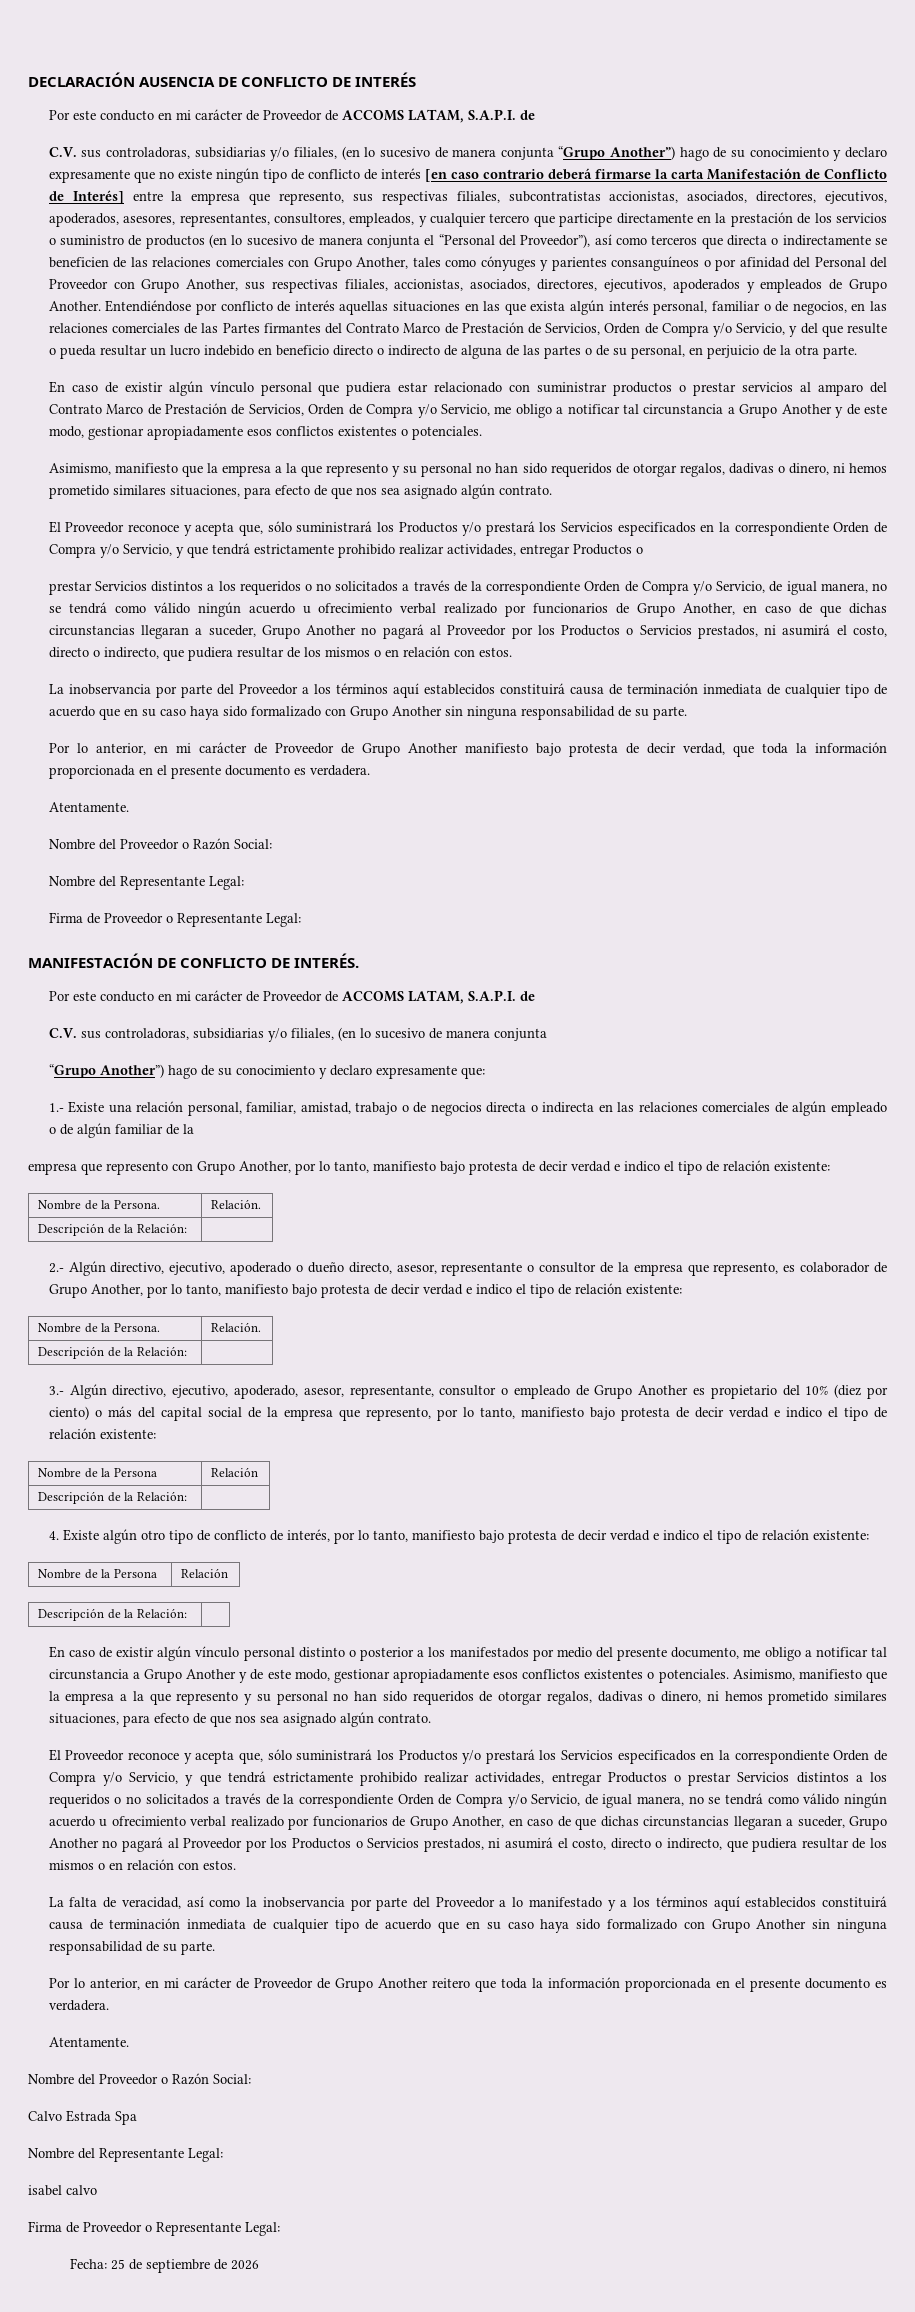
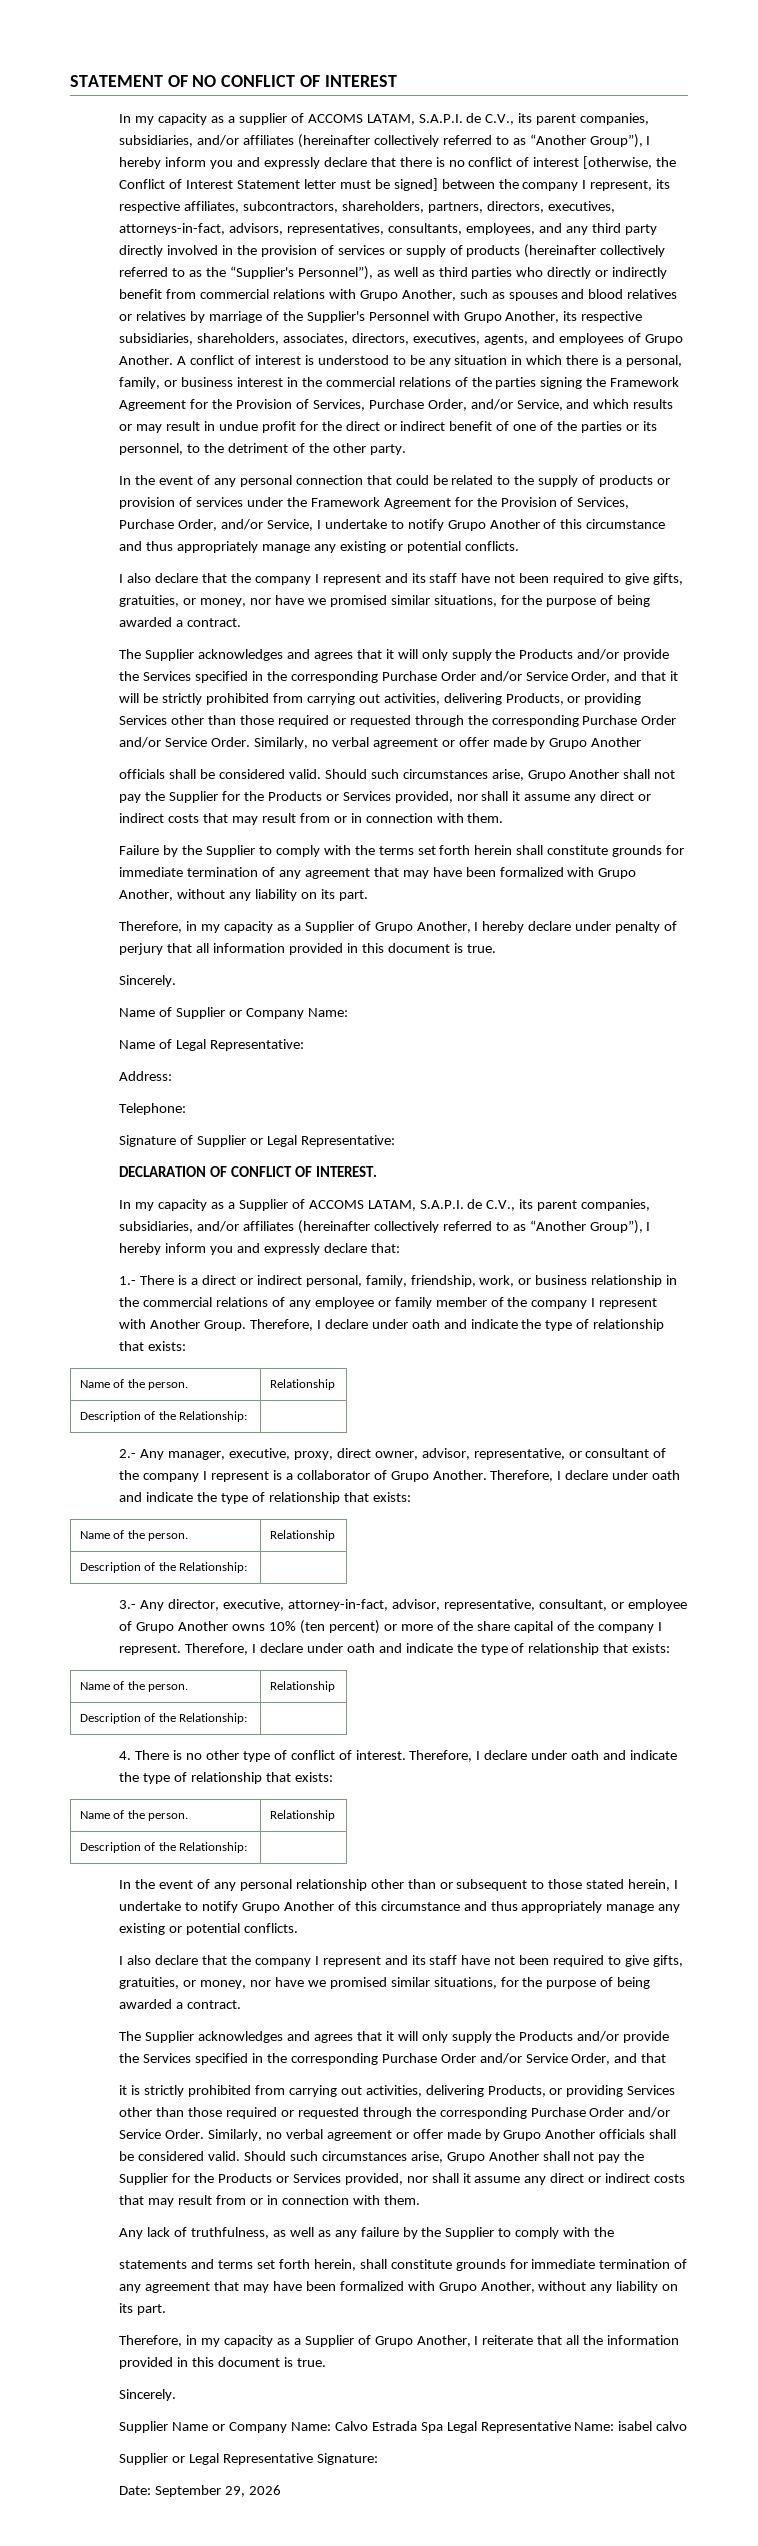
[28,72,417,87] [48,109,535,123] [48,146,887,161] [48,168,887,183] [48,190,887,205] [48,212,887,227] [48,234,887,249] [48,256,888,271] [48,279,887,293] [48,300,887,315] [48,322,888,337] [48,345,857,359] [48,381,887,396] [48,403,888,418] [48,426,482,440] [48,463,887,477] [48,484,552,499] [48,521,887,536] [48,543,643,558] [48,580,888,595] [48,602,887,617] [48,624,888,639] [48,646,512,661] [48,683,887,698] [48,706,687,720] [48,742,887,757] [48,765,370,779] [48,802,129,812] [48,838,272,850] [48,876,244,890] [48,912,301,927] [28,953,360,968] [48,990,535,1004] [48,1027,547,1042] [48,1064,485,1079] [48,1101,887,1116] [48,1123,194,1138] [28,1160,830,1175] [38,1200,160,1210] [211,1199,262,1209] [38,1223,187,1236] [48,1261,887,1276] [48,1283,682,1298] [38,1323,160,1333] [211,1322,262,1332] [38,1346,187,1359] [48,1384,889,1399] [48,1406,887,1421] [48,1428,156,1439] [38,1468,157,1478] [211,1467,259,1477] [38,1491,187,1504] [48,1529,869,1544] [38,1569,157,1579] [181,1568,229,1578] [38,1608,187,1621] [48,1646,887,1661] [48,1669,887,1683] [48,1691,887,1705] [48,1712,431,1727] [48,1749,887,1764] [48,1771,888,1786] [48,1793,887,1808] [48,1816,888,1830] [48,1837,887,1852] [48,1859,236,1870] [48,1896,887,1911] [48,1918,888,1933] [48,1941,215,1955] [48,1977,888,1992] [48,2000,109,2011] [48,2037,129,2047] [28,2073,251,2085] [28,2110,137,2125] [28,2148,223,2162] [28,2185,97,2196] [28,2221,280,2236] [69,2258,227,2273] DECLARACIÓN AUSENCIA DE CONFLICTO DE INTERÉS // Por este conducto en mi carácter de Proveedor de ACCOMS LATAM, S.A.P.I. de // C.V. sus controladoras, subsidiarias y/o filiales, (en lo sucesivo de manera conjunta “Grupo Another”) hago de su conocimiento y declaro expresamente que no existe ningún tipo de conflicto de interés [en caso contrario deberá firmarse la carta Manifestación de Conflicto de Interés] entre la empresa que represento, sus respectivas filiales, subcontratistas accionistas, asociados, directores, ejecutivos, apoderados, asesores, representantes, consultores, empleados, y cualquier tercero que participe directamente en la prestación de los servicios o suministro de productos (en lo sucesivo de manera conjunta el “Personal del Proveedor”), así como terceros que directa o indirectamente se beneficien de las relaciones comerciales con Grupo Another, tales como cónyuges y parientes consanguíneos o por afinidad del Personal del Proveedor con Grupo Another, sus respectivas filiales, accionistas, asociados, directores, ejecutivos, apoderados y empleados de Grupo Another. Entendiéndose por conflicto de interés aquellas situaciones en las que exista algún interés personal, familiar o de negocios, en las relaciones comerciales de las Partes firmantes del Contrato Marco de Prestación de Servicios, Orden de Compra y/o Servicio, y del que resulte o pueda resultar un lucro indebido en beneficio directo o indirecto de alguna de las partes o de su personal, en perjuicio de la otra parte. // En caso de existir algún vínculo personal que pudiera estar relacionado con suministrar productos o prestar servicios al amparo del Contrato Marco de Prestación de Servicios, Orden de Compra y/o Servicio, me obligo a notificar tal circunstancia a Grupo Another y de este modo, gestionar apropiadamente esos conflictos existentes o potenciales. // Asimismo, manifiesto que la empresa a la que represento y su personal no han sido requeridos de otorgar regalos, dadivas o dinero, ni hemos prometido similares situaciones, para efecto de que nos sea asignado algún contrato. // El Proveedor reconoce y acepta que, sólo suministrará los Productos y/o prestará los Servicios especificados en la correspondiente Orden de Compra y/o Servicio, y que tendrá estrictamente prohibido realizar actividades, entregar Productos o // prestar Servicios distintos a los requeridos o no solicitados a través de la correspondiente Orden de Compra y/o Servicio, de igual manera, no se tendrá como válido ningún acuerdo u ofrecimiento verbal realizado por funcionarios de Grupo Another, en caso de que dichas circunstancias llegaran a suceder, Grupo Another no pagará al Proveedor por los Productos o Servicios prestados, ni asumirá el costo, directo o indirecto, que pudiera resultar de los mismos o en relación con estos. // La inobservancia por parte del Proveedor a los términos aquí establecidos constituirá causa de terminación inmediata de cualquier tipo de acuerdo que en su caso haya sido formalizado con Grupo Another sin ninguna responsabilidad de su parte. // Por lo anterior, en mi carácter de Proveedor de Grupo Another manifiesto bajo protesta de decir verdad, que toda la información proporcionada en el presente documento es verdadera. // Atentamente. // Nombre del Proveedor o Razón Social: // Nombre del Representante Legal: // Firma de Proveedor o Representante Legal: // MANIFESTACIÓN DE CONFLICTO DE INTERÉS. // Por este conducto en mi carácter de Proveedor de ACCOMS LATAM, S.A.P.I. de // C.V. sus controladoras, subsidiarias y/o filiales, (en lo sucesivo de manera conjunta // “Grupo Another”) hago de su conocimiento y declaro expresamente que: // 1.- Existe una relación personal, familiar, amistad, trabajo o de negocios directa o indirecta en las relaciones comerciales de algún empleado o de algún familiar de la // empresa que represento con Grupo Another, por lo tanto, manifiesto bajo protesta de decir verdad e indico el tipo de relación existente: // Nombre de la Persona. | Relación. // Descripción de la Relación: | // 2.- Algún directivo, ejecutivo, apoderado o dueño directo, asesor, representante o consultor de la empresa que represento, es colaborador de Grupo Another, por lo tanto, manifiesto bajo protesta de decir verdad e indico el tipo de relación existente: // Nombre de la Persona. | Relación. // Descripción de la Relación: | // 3.- Algún directivo, ejecutivo, apoderado, asesor, representante, consultor o empleado de Grupo Another es propietario del 10% (diez por ciento) o más del capital social de la empresa que represento, por lo tanto, manifiesto bajo protesta de decir verdad e indico el tipo de relación existente: // Nombre de la Persona | Relación // Descripción de la Relación: | // 4. Existe algún otro tipo de conflicto de interés, por lo tanto, manifiesto bajo protesta de decir verdad e indico el tipo de relación existente: // Nombre de la Persona | Relación // Descripción de la Relación: | // En caso de existir algún vínculo personal distinto o posterior a los manifestados por medio del presente documento, me obligo a notificar tal circunstancia a Grupo Another y de este modo, gestionar apropiadamente esos conflictos existentes o potenciales. Asimismo, manifiesto que la empresa a la que represento y su personal no han sido requeridos de otorgar regalos, dadivas o dinero, ni hemos prometido similares situaciones, para efecto de que nos sea asignado algún contrato. // El Proveedor reconoce y acepta que, sólo suministrará los Productos y/o prestará los Servicios especificados en la correspondiente Orden de Compra y/o Servicio, y que tendrá estrictamente prohibido realizar actividades, entregar Productos o prestar Servicios distintos a los requeridos o no solicitados a través de la correspondiente Orden de Compra y/o Servicio, de igual manera, no se tendrá como válido ningún acuerdo u ofrecimiento verbal realizado por funcionarios de Grupo Another, en caso de que dichas circunstancias llegaran a suceder, Grupo Another no pagará al Proveedor por los Productos o Servicios prestados, ni asumirá el costo, directo o indirecto, que pudiera resultar de los mismos o en relación con estos. // La falta de veracidad, así como la inobservancia por parte del Proveedor a lo manifestado y a los términos aquí establecidos constituirá causa de terminación inmediata de cualquier tipo de acuerdo que en su caso haya sido formalizado con Grupo Another sin ninguna responsabilidad de su parte. // Por lo anterior, en mi carácter de Proveedor de Grupo Another reitero que toda la información proporcionada en el presente documento es verdadera. // Atentamente. // Nombre del Proveedor o Razón Social: // Calvo Estrada Spa // Nombre del Representante Legal: // isabel calvo // Firma de Proveedor o Representante Legal: // Fecha: 25 de septiembre de -> [70,75,397,87] [119,113,650,125] [119,134,651,148] [119,156,677,169] [119,178,671,191] [119,201,615,213] [119,223,657,235] [119,244,666,258] [119,266,668,280] [119,289,678,301] [119,311,643,323] [119,333,683,345] [119,355,682,367] [119,377,680,389] [119,399,674,411] [119,421,657,433] [119,443,406,455] [119,475,670,487] [119,497,630,509] [119,519,666,531] [119,541,519,553] [119,573,683,585] [119,595,651,607] [119,617,242,627] [119,649,670,661] [119,671,679,683] [119,693,642,705] [119,715,677,727] [119,737,642,749] [119,769,676,781] [119,791,652,803] [119,813,504,825] [119,845,685,857] [119,867,637,879] [119,889,368,901] [119,921,678,933] [119,943,496,955] [119,975,177,987] [119,1007,348,1019] [119,1039,305,1051] [119,1071,173,1081] [119,1103,187,1115] [119,1135,395,1147] [119,1166,377,1177] [119,1199,651,1211] [119,1220,651,1234] [119,1243,400,1255] [119,1275,678,1287] [119,1297,658,1309] [119,1319,665,1331] [119,1341,187,1351] [79,1379,189,1390] [269,1379,335,1390] [79,1411,248,1422] [119,1448,667,1460] [119,1470,681,1482] [119,1492,411,1504] [79,1530,189,1541] [269,1530,335,1541] [79,1562,248,1573] [119,1599,687,1611] [119,1620,662,1634] [119,1643,671,1655] [79,1681,189,1692] [269,1681,335,1692] [79,1713,248,1724] [119,1750,677,1762] [119,1772,333,1784] [79,1810,189,1821] [269,1810,335,1821] [79,1842,248,1853] [119,1879,679,1891] [119,1901,681,1913] [119,1923,299,1935] [119,1955,683,1967] [119,1977,651,1989] [119,1999,242,2009] [119,2031,670,2043] [119,2053,667,2065] [119,2085,676,2097] [119,2107,671,2119] [119,2129,677,2141] [119,2151,645,2163] [119,2173,686,2185] [119,2195,420,2207] [119,2227,615,2239] [119,2259,688,2271] [119,2281,679,2293] [119,2303,167,2315] [119,2335,680,2347] [119,2357,326,2369] [119,2389,177,2401] [119,2421,688,2433] [119,2453,378,2465] [119,2485,246,2497] STATEMENT OF NO CONFLICT OF INTEREST // In my capacity as a supplier of ACCOMS LATAM, S.A.P.I. de C.V., its parent companies, subsidiaries, and/or affiliates (hereinafter collectively referred to as “Another Group”), I hereby inform you and expressly declare that there is no conflict of interest [otherwise, the Conflict of Interest Statement letter must be signed] between the company I represent, its respective affiliates, subcontractors, shareholders, partners, directors, executives, attorneys-in-fact, advisors, representatives, consultants, employees, and any third party directly involved in the provision of services or supply of products (hereinafter collectively referred to as the “Supplier's Personnel”), as well as third parties who directly or indirectly benefit from commercial relations with Grupo Another, such as spouses and blood relatives or relatives by marriage of the Supplier's Personnel with Grupo Another, its respective subsidiaries, shareholders, associates, directors, executives, agents, and employees of Grupo Another. A conflict of interest is understood to be any situation in which there is a personal, family, or business interest in the commercial relations of the parties signing the Framework Agreement for the Provision of Services, Purchase Order, and/or Service, and which results or may result in undue profit for the direct or indirect benefit of one of the parties or its personnel, to the detriment of the other party. // In the event of any personal connection that could be related to the supply of products or provision of services under the Framework Agreement for the Provision of Services, Purchase Order, and/or Service, I undertake to notify Grupo Another of this circumstance and thus appropriately manage any existing or potential conflicts. // I also declare that the company I represent and its staff have not been required to give gifts, gratuities, or money, nor have we promised similar situations, for the purpose of being awarded a contract. // The Supplier acknowledges and agrees that it will only supply the Products and/or provide the Services specified in the corresponding Purchase Order and/or Service Order, and that it will be strictly prohibited from carrying out activities, delivering Products, or providing Services other than those required or requested through the corresponding Purchase Order and/or Service Order. Similarly, no verbal agreement or offer made by Grupo Another // officials shall be considered valid. Should such circumstances arise, Grupo Another shall not pay the Supplier for the Products or Services provided, nor shall it assume any direct or indirect costs that may result from or in connection with them. // Failure by the Supplier to comply with the terms set forth herein shall constitute grounds for immediate termination of any agreement that may have been formalized with Grupo Another, without any liability on its part. // Therefore, in my capacity as a Supplier of Grupo Another, I hereby declare under penalty of perjury that all information provided in this document is true. // Sincerely. // Name of Supplier or Company Name: // Name of Legal Representative: // Address: // Telephone: // Signature of Supplier or Legal Representative: // DECLARATION OF CONFLICT OF INTEREST. // In my capacity as a Supplier of ACCOMS LATAM, S.A.P.I. de C.V., its parent companies, subsidiaries, and/or affiliates (hereinafter collectively referred to as “Another Group”), I hereby inform you and expressly declare that: // 1.- There is a direct or indirect personal, family, friendship, work, or business relationship in the commercial relations of any employee or family member of the company I represent with Another Group. Therefore, I declare under oath and indicate the type of relationship that exists: // Name of the person. | Relationship // Description of the Relationship: | // 2.- Any manager, executive, proxy, direct owner, advisor, representative, or consultant of the company I represent is a collaborator of Grupo Another. Therefore, I declare under oath and indicate the type of relationship that exists: // Name of the person. | Relationship // Description of the Relationship: | // 3.- Any director, executive, attorney-in-fact, advisor, representative, consultant, or employee of Grupo Another owns 10% (ten percent) or more of the share capital of the company I represent. Therefore, I declare under oath and indicate the type of relationship that exists: // Name of the person. | Relationship // Description of the Relationship: | // 4. There is no other type of conflict of interest. Therefore, I declare under oath and indicate the type of relationship that exists: // Name of the person. | Relationship // Description of the Relationship: | // In the event of any personal relationship other than or subsequent to those stated herein, I undertake to notify Grupo Another of this circumstance and thus appropriately manage any existing or potential conflicts. // I also declare that the company I represent and its staff have not been required to give gifts, gratuities, or money, nor have we promised similar situations, for the purpose of being awarded a contract. // The Supplier acknowledges and agrees that it will only supply the Products and/or provide the Services specified in the corresponding Purchase Order and/or Service Order, and that // it is strictly prohibited from carrying out activities, delivering Products, or providing Services other than those required or requested through the corresponding Purchase Order and/or Service Order. Similarly, no verbal agreement or offer made by Grupo Another officials shall be considered valid. Should such circumstances arise, Grupo Another shall not pay the Supplier for the Products or Services provided, nor shall it assume any direct or indirect costs that may result from or in connection with them. // Any lack of truthfulness, as well as any failure by the Supplier to comply with the // statements and terms set forth herein, shall constitute grounds for immediate termination of any agreement that may have been formalized with Grupo Another, without any liability on its part. // Therefore, in my capacity as a Supplier of Grupo Another, I reiterate that all the information provided in this document is true. // Sincerely. // Supplier Name or Company Name: Calvo Estrada Spa Legal Representative Name: isabel calvo // Supplier or Legal Representative Signature: // Date: September 29,

